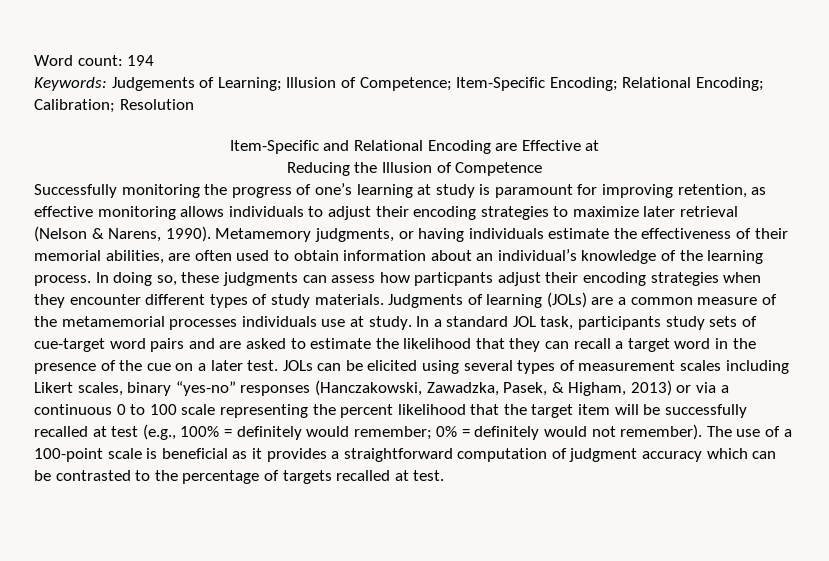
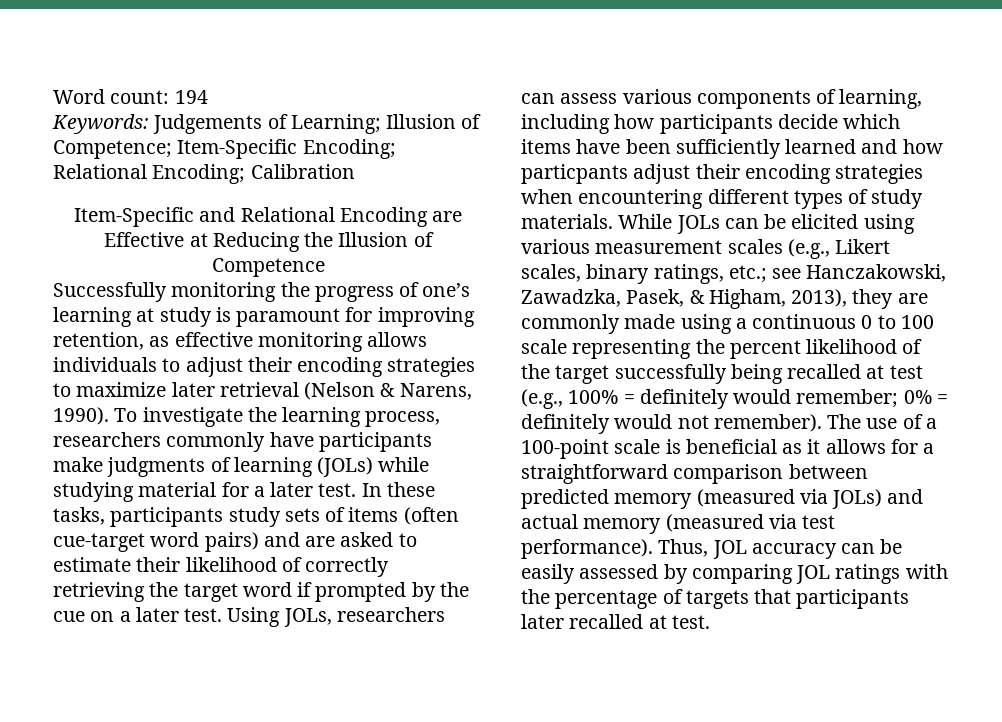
[34,99,194,113] Calibration; Resolution -> [250,164,355,179] Calibration
(600, 145) // -> (208, 240) none
[215,228,788,242] [34,249,764,264] [34,272,376,286] Metamemory judgments, or having individuals estimate the effectiveness of their memorial abilities, are often used to obtain information about an individual’s knowledge of the learning process. In doing so, these judgments can assess -> [114,407,441,427] [53,432,432,452] [53,457,430,477] [53,482,435,502] [53,507,459,527] [53,532,417,552] [53,557,390,577] [53,582,469,602] [53,607,445,627] [521,89,923,109] [521,114,901,134] [521,139,898,159] To investigate the learning process, researchers commonly have participants make judgments of learning (JOLs) while studying material for a later test. In these tasks, participants study sets of items (often cue-target word pairs) and are asked to estimate their likelihood of correctly retrieving the target word if prompted by the cue on a later test. Using JOLs, researchers can assess various components of learning, including how participants decide which items have been sufficiently learned and
[34,294,141,308] they encounter -> [578,189,704,209] encountering
[388,292,777,308] [34,316,757,330] [34,338,756,352] [34,360,279,374] Judgments of learning (JOLs) are a common measure of the metamemorial processes individuals use at study. In a standard JOL task, participants study sets of cue-target word pairs and are asked to estimate the likelihood that they can recall a target word in the presence of the cue on a later test. -> [618,214,673,229] While
[463,360,575,374] several types of -> [521,239,590,254] various
[725,360,789,374] including -> [787,239,830,259] (e.g.,
[175,380,717,396] “yes-no” responses (Hanczakowski, Zawadzka, Pasek, & Higham, 2013) or via -> [653,264,947,284] [521,289,928,309] [521,314,732,334] ratings, etc.; see Hanczakowski, Zawadzka, Pasek, & Higham, 2013), they are commonly made using
[470,404,747,418] that the target item will be successfully -> [902,339,923,354] [521,364,783,384] of the target successfully being
[266,448,777,462] [34,470,151,481] provides a straightforward computation of judgment accuracy which can be contrasted to -> [825,439,935,454] [521,464,868,484] [521,489,924,509] [521,514,836,534] [521,539,903,559] [521,564,948,584] allows for a straightforward comparison between predicted memory (measured via JOLs) and actual memory (measured via test performance). Thus, JOL accuracy can be easily assessed by comparing JOL ratings with
(332, 477) none -> [754,589,910,609] [521,614,564,629] that participants later

